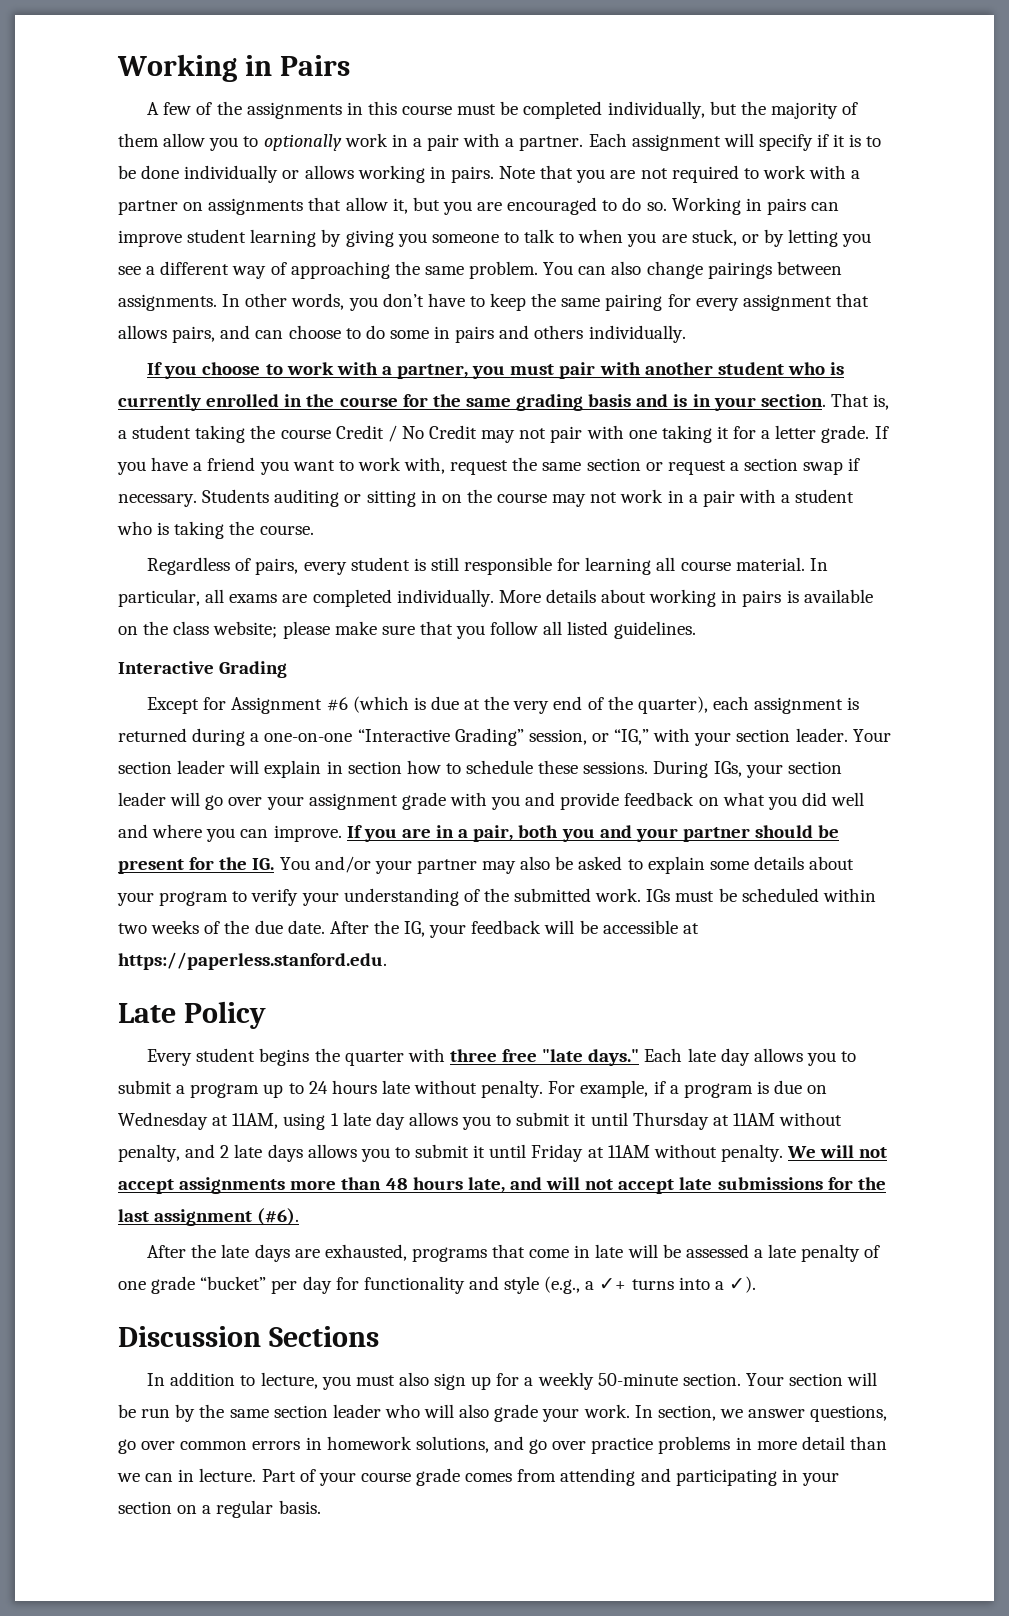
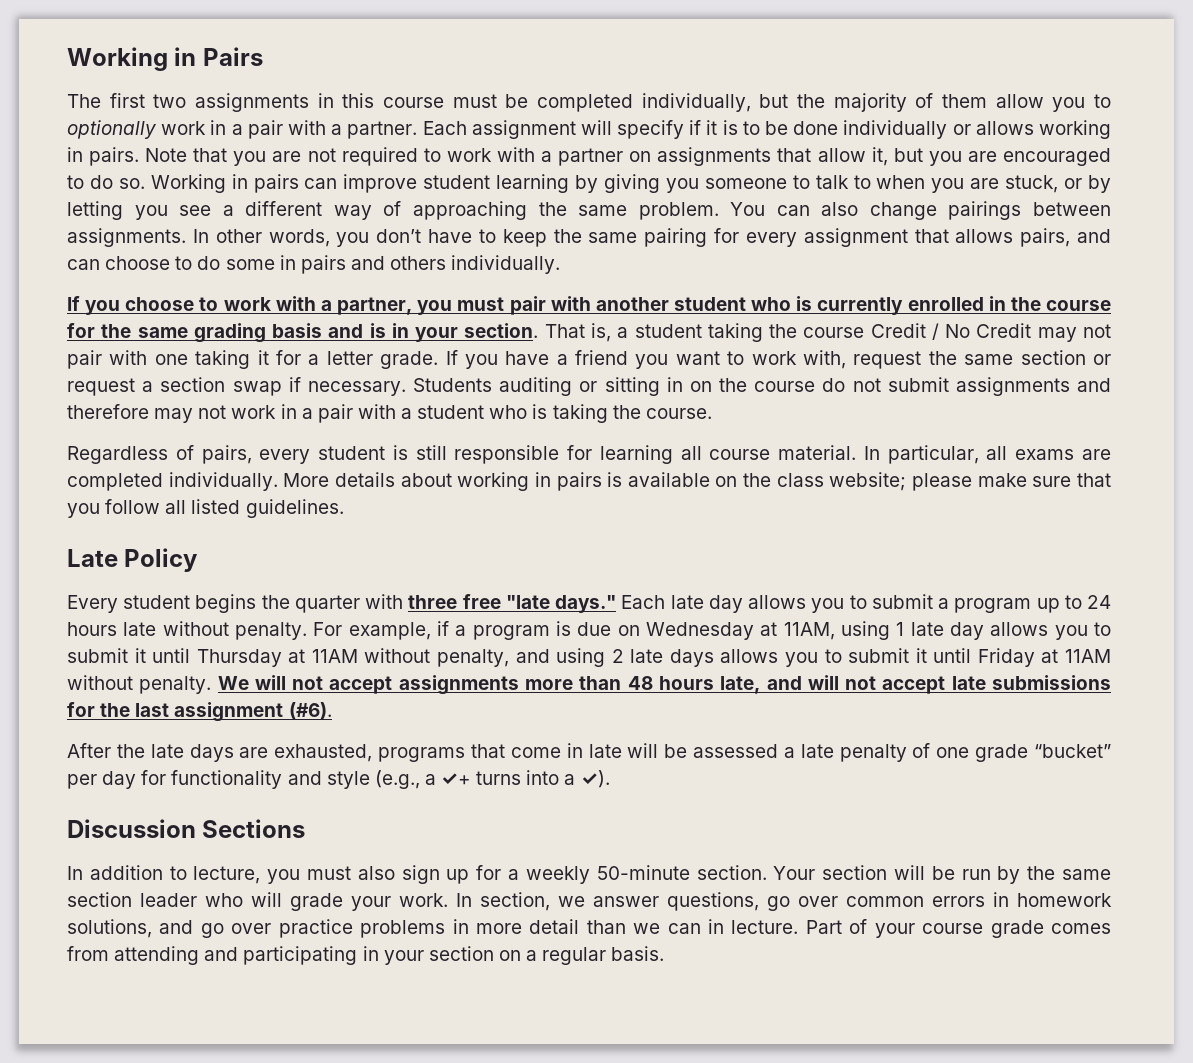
[147,101,242,115] A few of the -> [67,93,187,108] The first two
(548, 498) none -> [822,377,1111,396] [67,404,149,419] do not submit assignments and therefore
[118,661,288,678] [147,696,860,714] [118,728,891,746] [118,760,842,778] [118,792,865,810] [118,824,840,842] [118,856,855,874] [117,888,876,906] [118,920,699,938] [118,952,387,970] // Interactive Grading // Except for Assignment #6 (which is due at the very end of the quarter), each assignment is returned during a one-on-one “Interactive Grading” session, or “IG,” with your section leader. Your section leader will explain in section how to schedule these sessions. During IGs, your section leader will go over your assignment grade with you and provide feedback on what you did well and where you can improve. If you are in a pair, both you and your partner should be present for the IG. You and/or your partner may also be asked to explain some details about your program to verify your understanding of the submitted work. IGs must be scheduled within two weeks of the due date. After the IG, your feedback will be accessible at https://paperless.stanford.edu. -> (344, 508) none
(216, 1151) none -> [556,648,606,667] using
[459,1404,490,1418] also -> (282, 899) none

